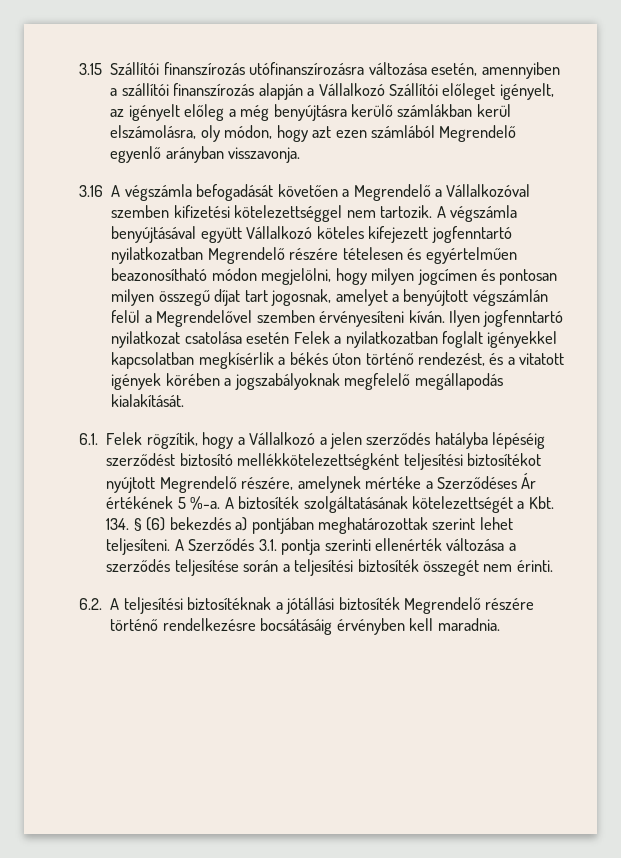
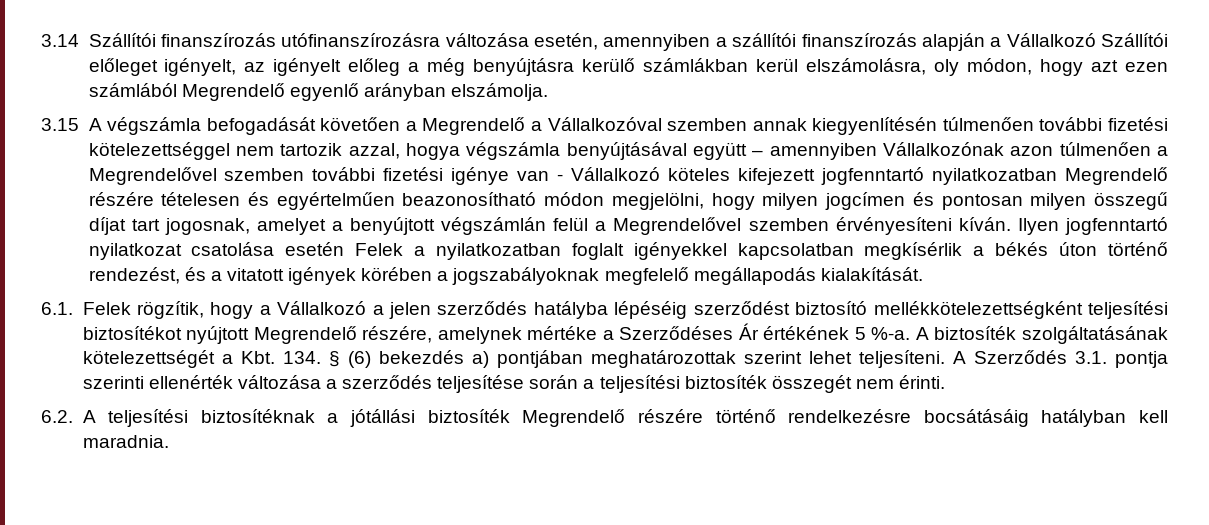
[79,63,102,75] 3.15 -> [41,34,79,47] 3.14
[228,147,301,163] [79,185,103,197] visszavonja. // 3.16 -> [451,83,549,101] [41,118,79,131] elszámolja. // 3.15
[173,205,517,222] [111,226,242,243] kifizetési kötelezettséggel nem tartozik. A végszámla benyújtásával együtt -> [752,117,1169,135] [88,142,1168,160] [88,167,564,185] annak kiegyenlítésén túlmenően további fizetési kötelezettséggel nem tartozik azzal, hogya végszámla benyújtásával együtt – amennyiben Vállalkozónak azon túlmenően a Megrendelővel szemben további fizetési igénye van -
[336,618,405,635] érvényben -> [1041,409,1127,427] hatályban

